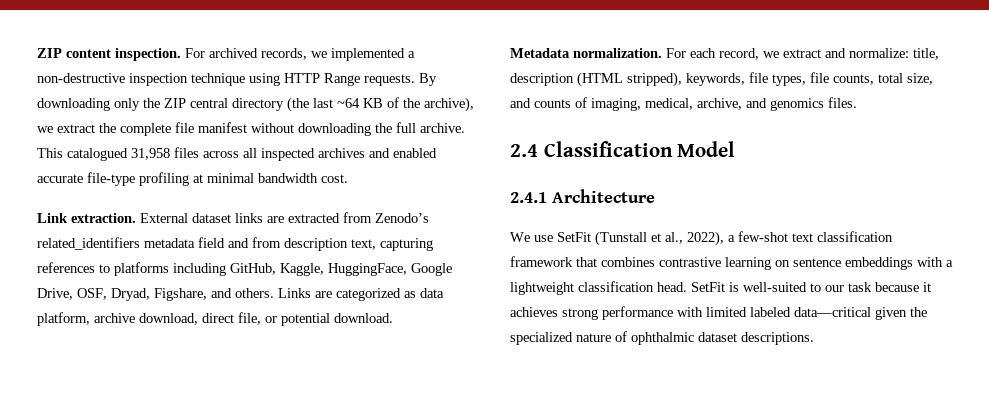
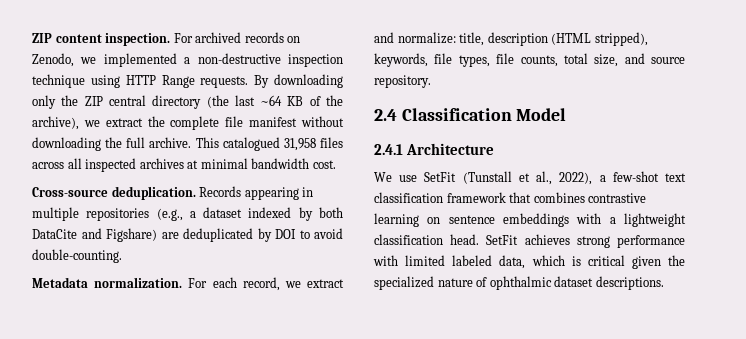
[261,48,307,60] records, -> [244,32,301,43] [32,53,74,67] records on Zenodo,
[369,148,437,158] [37,172,189,186] and enabled accurate file-type profiling -> (184, 163) none
[37,212,429,223] [37,237,433,251] [37,262,452,276] [37,288,444,301] [37,312,393,326] Link extraction. External dataset links are extracted from Zenodo’s related_identifiers metadata field and from description text, capturing references to platforms including GitHub, Kaggle, HuggingFace, Google Drive, OSF, Dryad, Figshare, and others. Links are categorized as data platform, archive download, direct file, or potential download. -> [32,186,314,200] [32,207,343,221] [32,228,343,242] [32,249,122,263] Cross-source deduplication. Records appearing in multiple repositories (e.g., a dataset indexed by both DataCite and Figshare) are deduplicated by DOI to avoid double-counting.
[534,97,857,111] counts of imaging, medical, archive, and genomics files. -> [651,57,685,64] [374,75,431,88] source repository.
[729,282,931,292] is well-suited to our task because it -> (519, 240) none
[794,307,871,317] data—critical -> [499,255,625,269] data, which is critical

